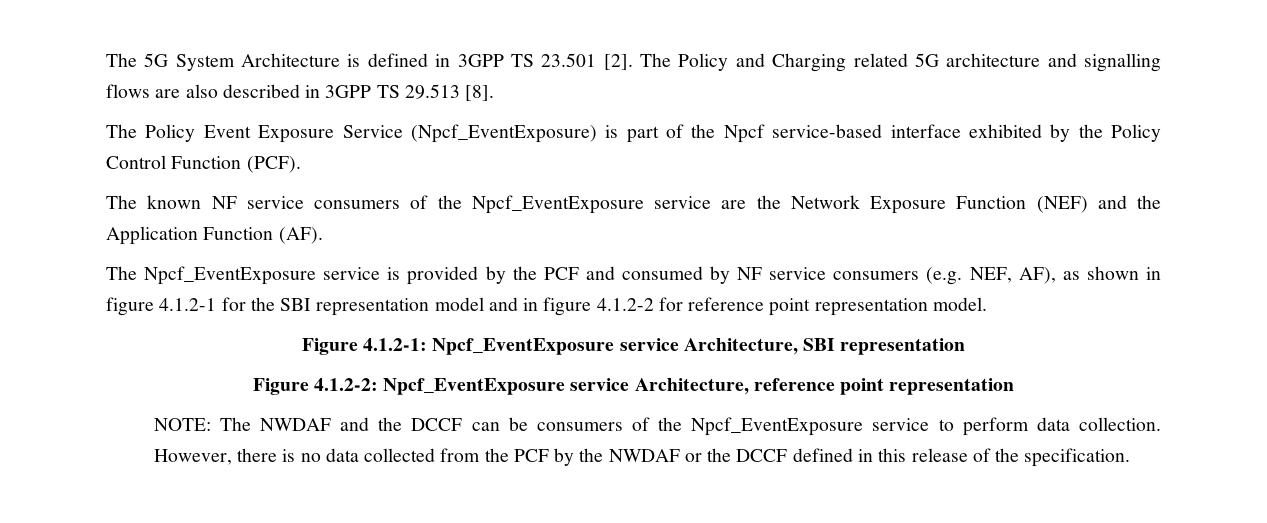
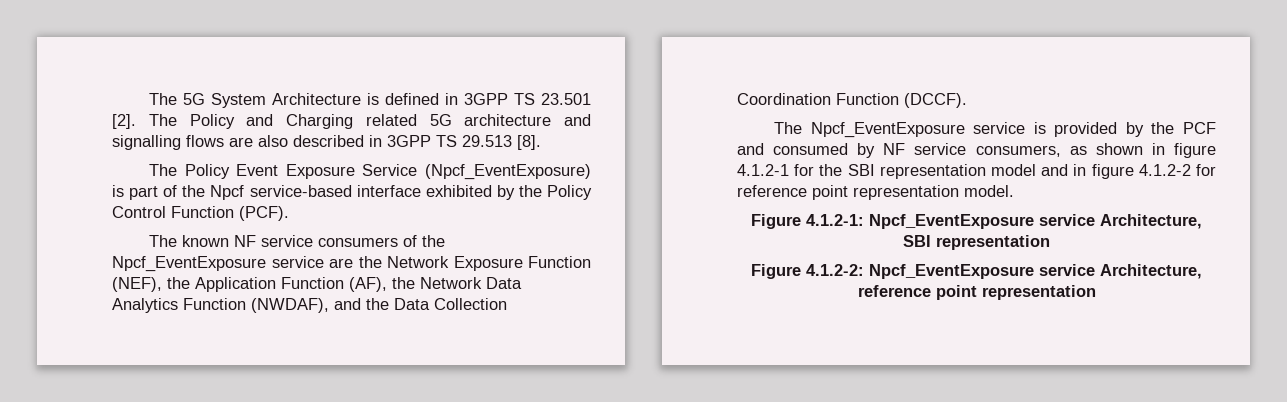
[1036,195,1127,213] (NEF) and -> [112,277,162,292] (NEF),
[278,227,323,244] (AF). -> [349,277,522,292] [112,298,507,313] [737,93,967,108] (AF), the Network Data Analytics Function (NWDAF), and the Data Collection Coordination Function (DCCF).
[833,267,1056,285] consumers (e.g. NEF, AF), -> [975,145,1061,157] consumers,
[153,417,1161,436] [153,448,1131,467] // NOTE: The NWDAF and the DCCF can be consumers of the Npcf_EventExposure service to perform data collection. However, there is no data collected from the PCF by the NWDAF or the DCCF defined in this release of the specification. -> (1096, 292) none

